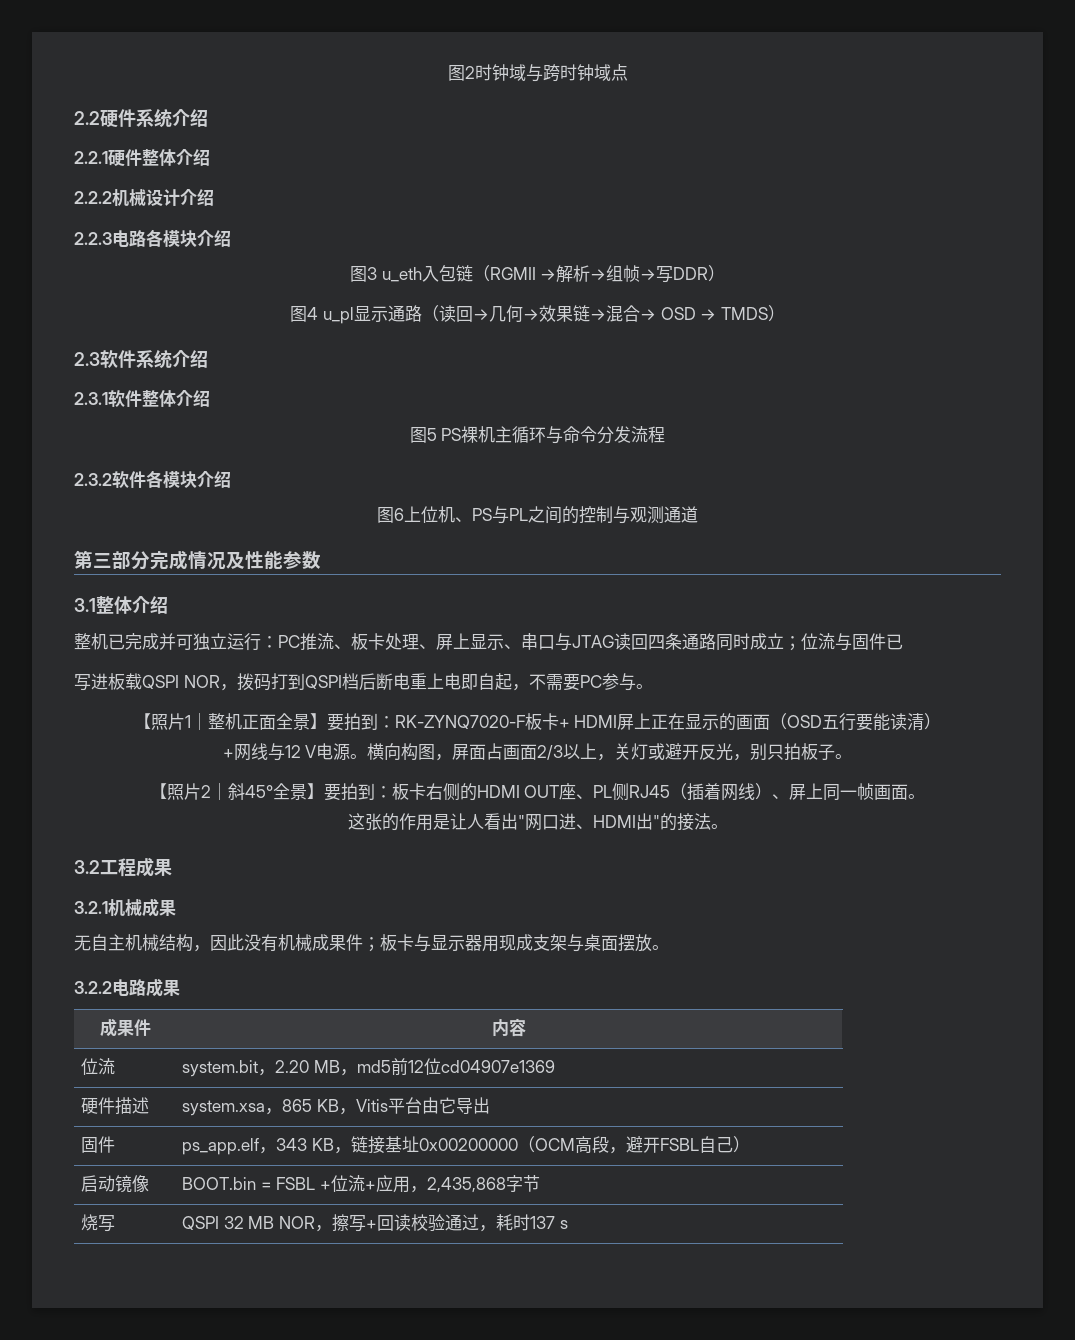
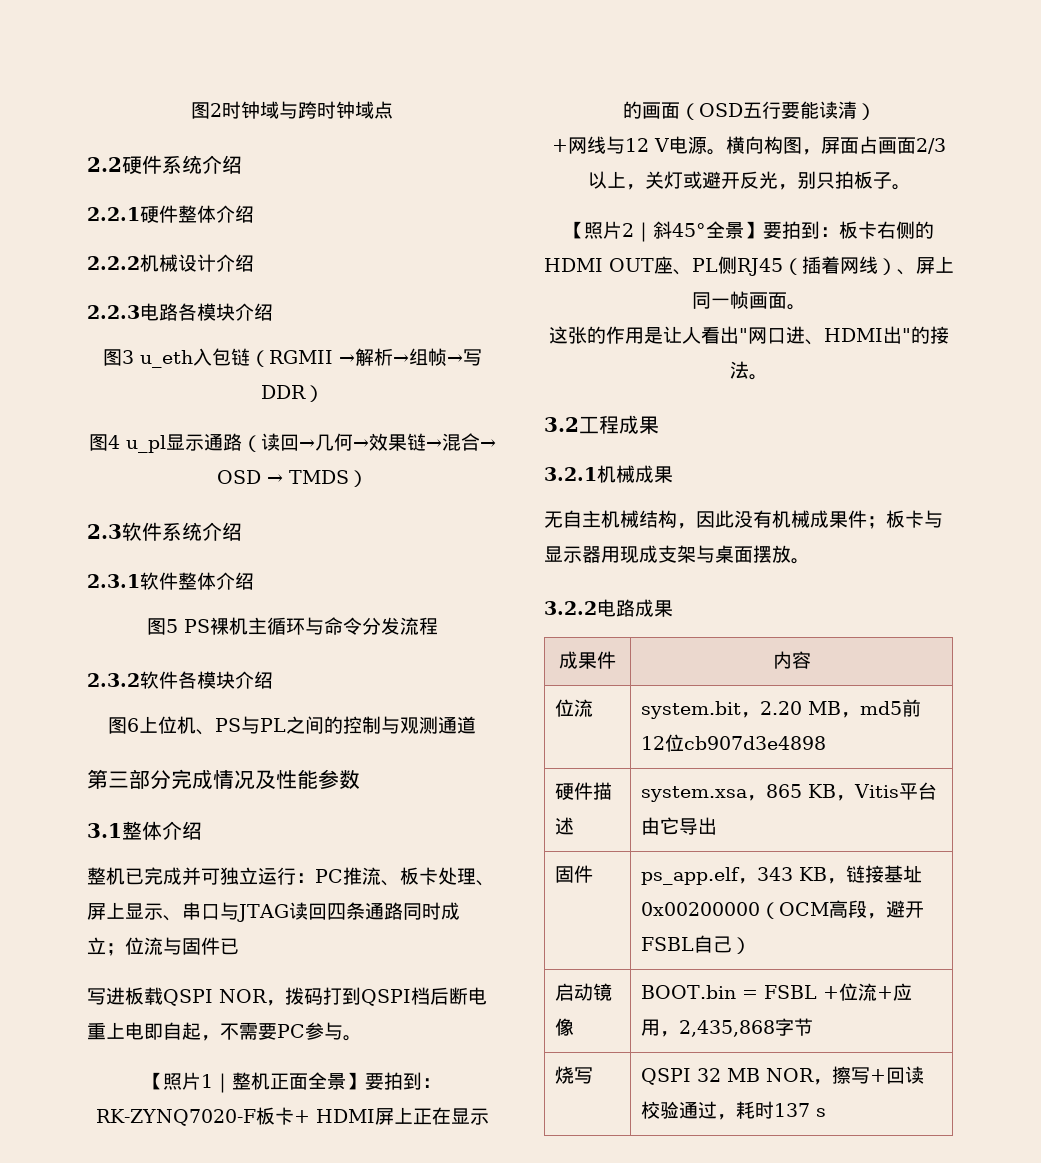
[440,1060,555,1073] cd04907e1369 -> [684,736,827,750] cb907d3e4898

